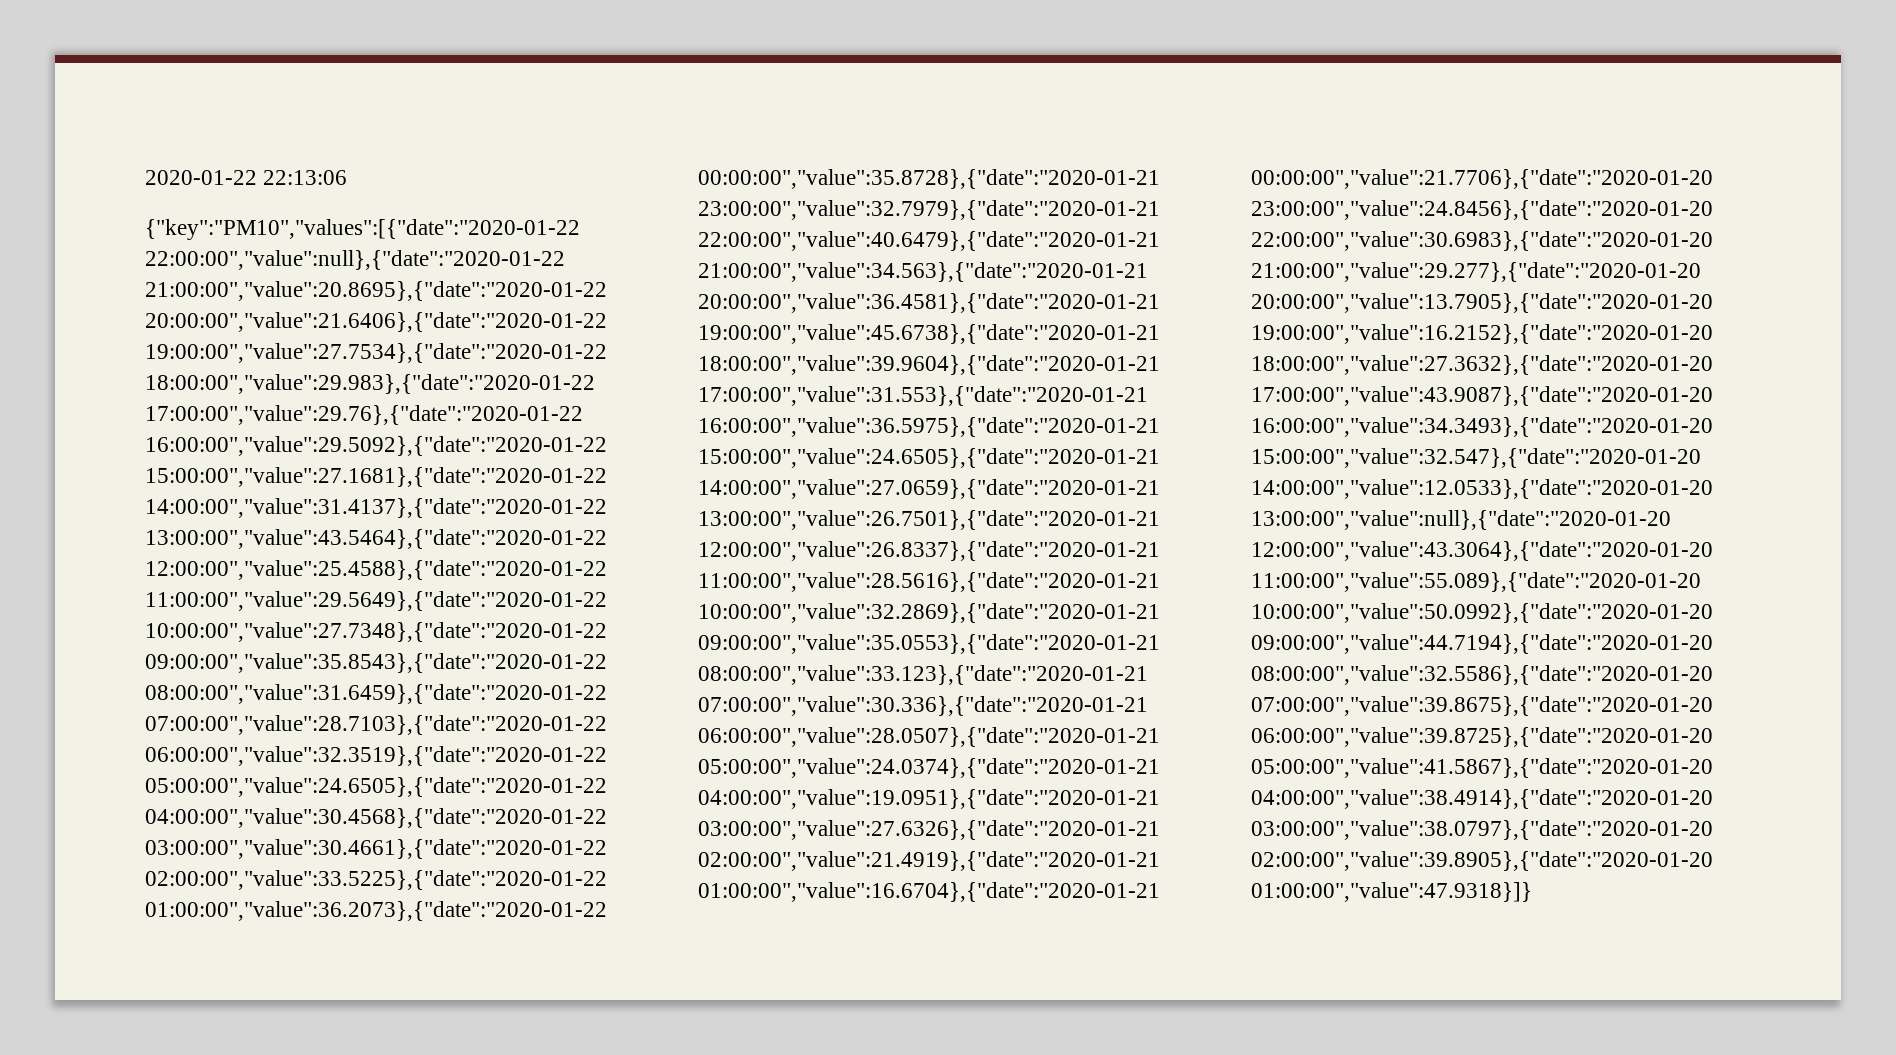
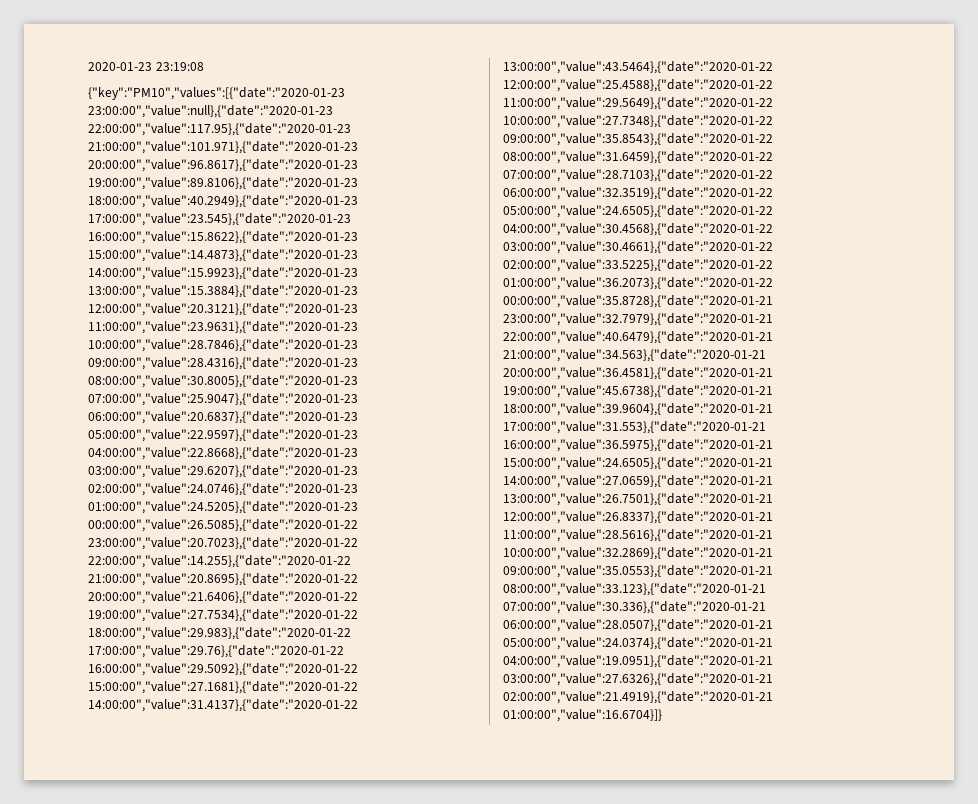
[145,170,348,185] [145,219,580,240] [145,250,565,270] 2020-01-22 22:13:06 // {"key":"PM10","values":[{"date":"2020-01-22 22:00:00","value":null},{"date":"2020-01-22 -> [88,62,204,71] [88,87,345,100] [88,105,333,118] [88,123,351,136] [88,141,358,154] [88,159,358,172] [88,177,358,190] [88,195,358,208] [88,213,351,226] [88,231,358,244] [88,249,358,262] [88,267,358,280] [88,285,358,298] [88,303,358,316] [88,321,358,334] [88,339,358,352] [88,357,358,370] [88,375,358,388] [88,393,358,406] [88,411,358,424] [88,429,358,442] [88,447,358,460] [88,465,358,478] [88,483,358,496] [88,501,358,514] [88,519,358,532] [88,537,358,550] [88,555,351,568] 2020-01-23 23:19:08 // {"key":"PM10","values":[{"date":"2020-01-23 23:00:00","value":null},{"date":"2020-01-23 22:00:00","value":117.95},{"date":"2020-01-23 21:00:00","value":101.971},{"date":"2020-01-23 20:00:00","value":96.8617},{"date":"2020-01-23 19:00:00","value":89.8106},{"date":"2020-01-23 18:00:00","value":40.2949},{"date":"2020-01-23 17:00:00","value":23.545},{"date":"2020-01-23 16:00:00","value":15.8622},{"date":"2020-01-23 15:00:00","value":14.4873},{"date":"2020-01-23 14:00:00","value":15.9923},{"date":"2020-01-23 13:00:00","value":15.3884},{"date":"2020-01-23 12:00:00","value":20.3121},{"date":"2020-01-23 11:00:00","value":23.9631},{"date":"2020-01-23 10:00:00","value":28.7846},{"date":"2020-01-23 09:00:00","value":28.4316},{"date":"2020-01-23 08:00:00","value":30.8005},{"date":"2020-01-23 07:00:00","value":25.9047},{"date":"2020-01-23 06:00:00","value":20.6837},{"date":"2020-01-23 05:00:00","value":22.9597},{"date":"2020-01-23 04:00:00","value":22.8668},{"date":"2020-01-23 03:00:00","value":29.6207},{"date":"2020-01-23 02:00:00","value":24.0746},{"date":"2020-01-23 01:00:00","value":24.5205},{"date":"2020-01-23 00:00:00","value":26.5085},{"date":"2020-01-22 23:00:00","value":20.7023},{"date":"2020-01-22 22:00:00","value":14.255},{"date":"2020-01-22
[698,882,1160,902] [1251,169,1713,189] [1251,200,1713,220] [1251,231,1713,251] [1251,262,1701,282] [1251,293,1713,313] [1251,324,1713,344] [1251,355,1713,375] [1251,386,1713,406] [1251,417,1713,437] [1251,448,1701,468] [1251,479,1713,499] [1251,510,1671,530] [1251,541,1713,561] [1251,572,1701,592] [1251,603,1713,623] [1251,634,1713,654] [1251,665,1713,685] [1251,696,1713,716] [1251,727,1713,747] [1251,758,1713,778] [1251,789,1713,809] [1251,820,1713,840] [1251,851,1713,871] [1251,882,1532,902] 01:00:00","value":16.6704},{"date":"2020-01-21 00:00:00","value":21.7706},{"date":"2020-01-20 23:00:00","value":24.8456},{"date":"2020-01-20 22:00:00","value":30.6983},{"date":"2020-01-20 21:00:00","value":29.277},{"date":"2020-01-20 20:00:00","value":13.7905},{"date":"2020-01-20 19:00:00","value":16.2152},{"date":"2020-01-20 18:00:00","value":27.3632},{"date":"2020-01-20 17:00:00","value":43.9087},{"date":"2020-01-20 16:00:00","value":34.3493},{"date":"2020-01-20 15:00:00","value":32.547},{"date":"2020-01-20 14:00:00","value":12.0533},{"date":"2020-01-20 13:00:00","value":null},{"date":"2020-01-20 12:00:00","value":43.3064},{"date":"2020-01-20 11:00:00","value":55.089},{"date":"2020-01-20 10:00:00","value":50.0992},{"date":"2020-01-20 09:00:00","value":44.7194},{"date":"2020-01-20 08:00:00","value":32.5586},{"date":"2020-01-20 07:00:00","value":39.8675},{"date":"2020-01-20 06:00:00","value":39.8725},{"date":"2020-01-20 05:00:00","value":41.5867},{"date":"2020-01-20 04:00:00","value":38.4914},{"date":"2020-01-20 03:00:00","value":38.0797},{"date":"2020-01-20 02:00:00","value":39.8905},{"date":"2020-01-20 01:00:00","value":47.9318}]} -> [503,709,662,722] 01:00:00","value":16.6704}]}

